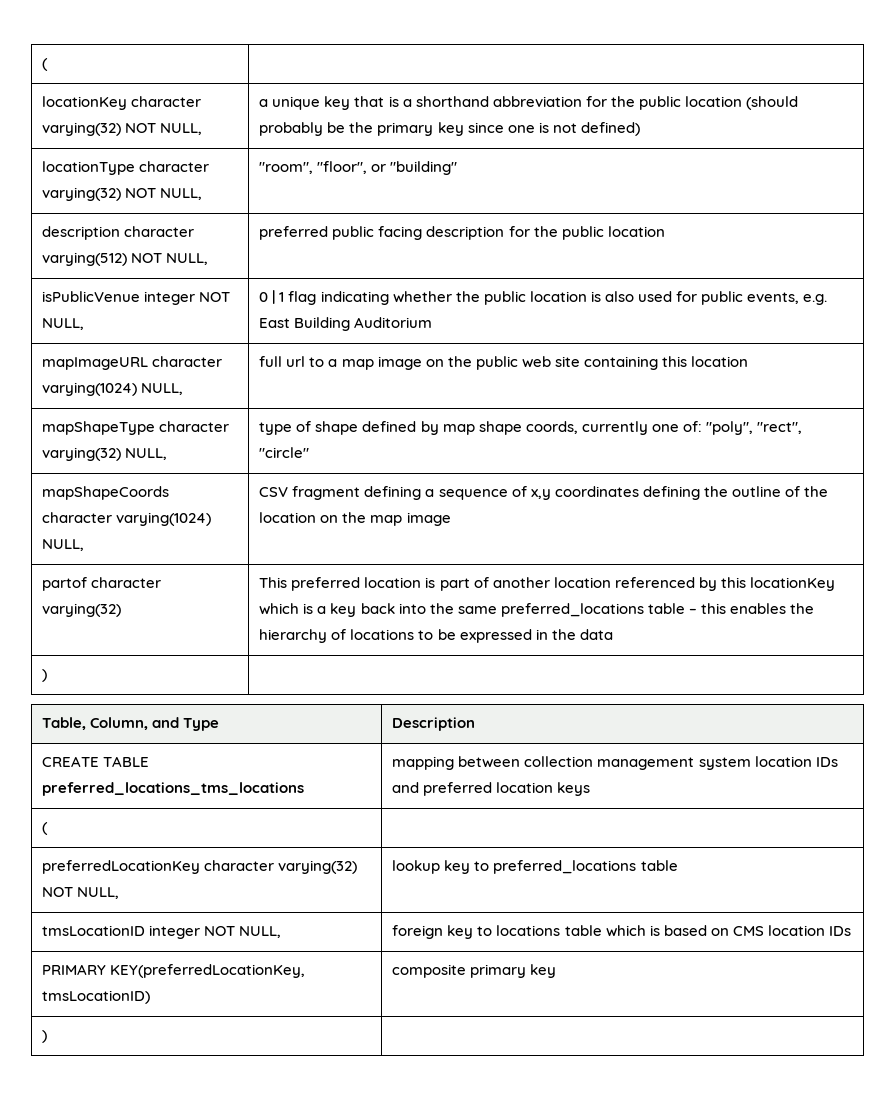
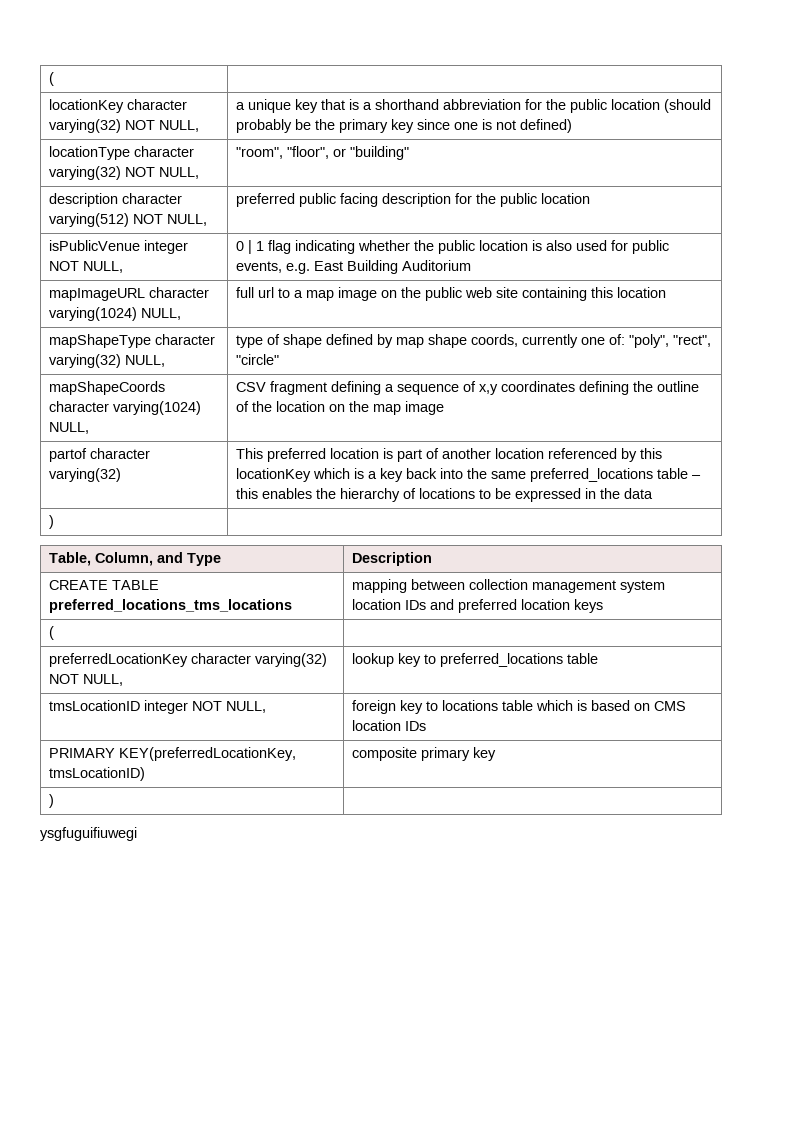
(48, 1036) none -> [40,827,137,841] // ysgfuguifiuwegi

